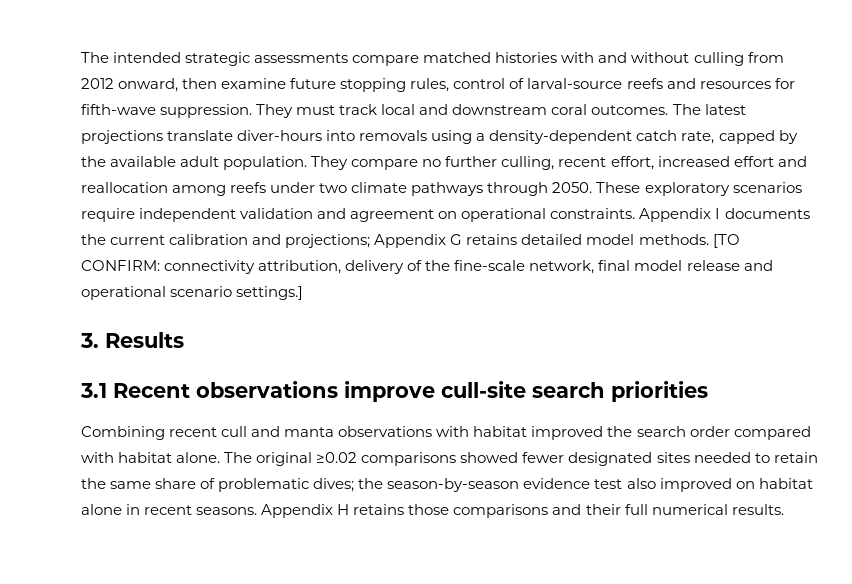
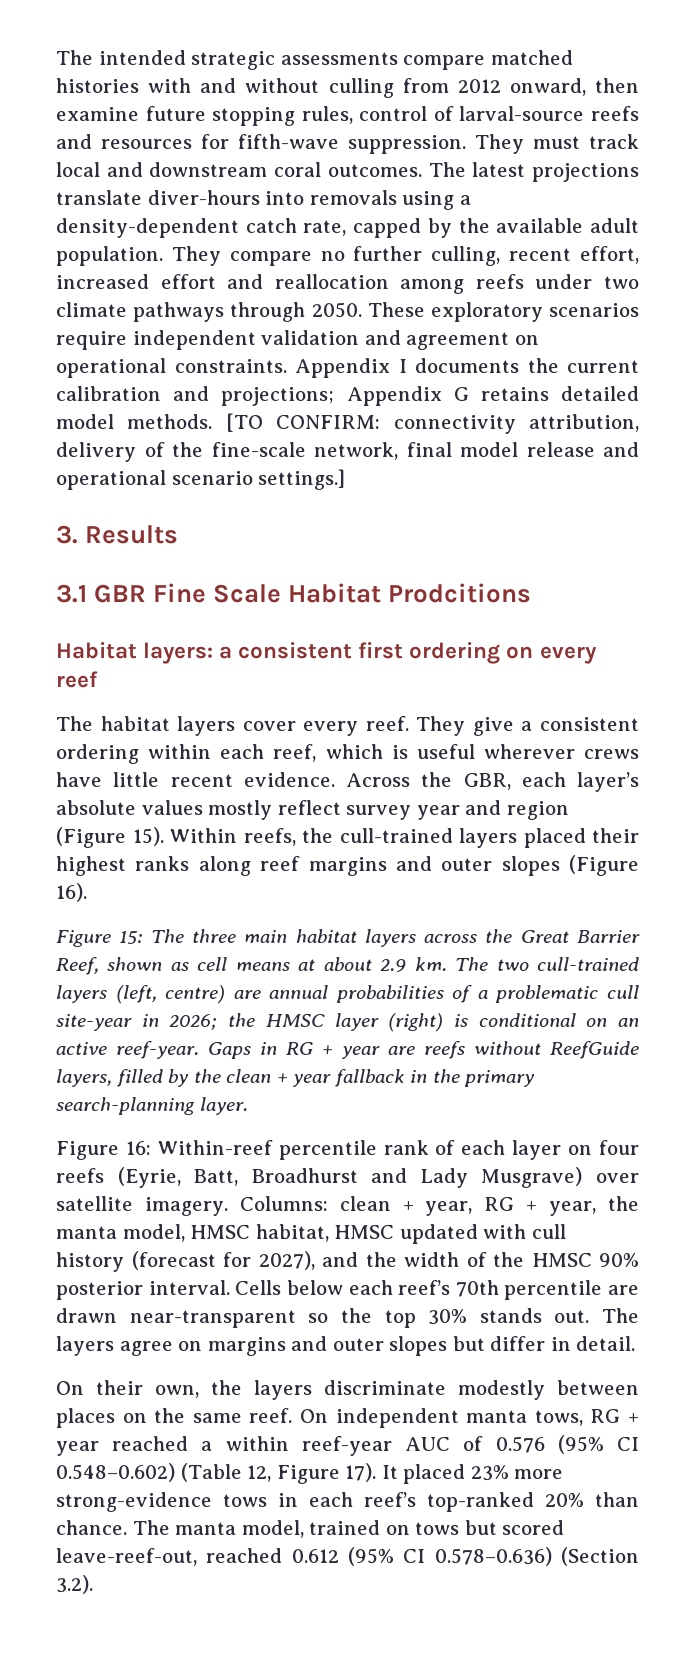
[113,381,708,402] [81,426,811,440] [81,452,818,466] [81,478,813,492] [81,504,784,518] Recent observations improve cull-site search priorities // Combining recent cull and manta observations with habitat improved the search order compared with habitat alone. The original ≥0.02 comparisons showed fewer designated sites needed to retain the same share of problematic dives; the season-by-season evidence test also improved on habitat alone in recent seasons. Appendix H retains those comparisons and their full numerical results. -> [94,583,532,603] [56,642,597,664] [56,671,98,688] [56,716,639,736] [56,744,639,764] [56,772,639,792] [56,800,569,820] [56,827,639,848] [56,855,639,876] [56,883,87,902] [56,929,640,947] [56,957,639,975] [56,985,639,1004] [56,1013,639,1032] [56,1041,639,1059] [56,1069,536,1087] [56,1097,248,1115] [56,1140,640,1160] [56,1167,639,1188] [56,1196,639,1216] [56,1224,566,1244] [56,1251,639,1272] [56,1280,639,1300] [56,1308,639,1328] [56,1336,636,1356] [56,1380,639,1400] [56,1408,640,1428] [56,1435,639,1456] [56,1463,564,1484] [56,1492,639,1512] [56,1520,565,1538] [56,1547,639,1566] [56,1575,93,1594] GBR Fine Scale Habitat Prodcitions // Habitat layers: a consistent first ordering on every reef // The habitat layers cover every reef. They give a consistent ordering within each reef, which is useful wherever crews have little recent evidence. Across the GBR, each layer’s absolute values mostly reflect survey year and region (Figure 15). Within reefs, the cull-trained layers placed their highest ranks along reef margins and outer slopes (Figure 16). // Figure 15: The three main habitat layers across the Great Barrier Reef, shown as cell means at about 2.9 km. The two cull-trained layers (left, centre) are annual probabilities of a problematic cull site-year in 2026; the HMSC layer (right) is conditional on an active reef-year. Gaps in RG + year are reefs without ReefGuide layers, filled by the clean + year fallback in the primary search-planning layer. // Figure 16: Within-reef percentile rank of each layer on four reefs (Eyrie, Batt, Broadhurst and Lady Musgrave) over satellite imagery. Columns: clean + year, RG + year, the manta model, HMSC habitat, HMSC updated with cull history (forecast for 2027), and the width of the HMSC 90% posterior interval. Cells below each reef’s 70th percentile are drawn near-transparent so the top 30% stands out. The layers agree on margins and outer slopes but differ in detail. // On their own, the layers discriminate modestly between places on the same reef. On independent manta tows, RG + year reached a within reef-year AUC of 0.576 (95% CI 0.548–0.602) (Table 12, Figure 17). It placed 23% more strong-evidence tows in each reef’s top-ranked 20% than chance. The manta model, trained on tows but scored leave-reef-out, reached 0.612 (95% CI 0.578–0.636) (Section 3.2).

